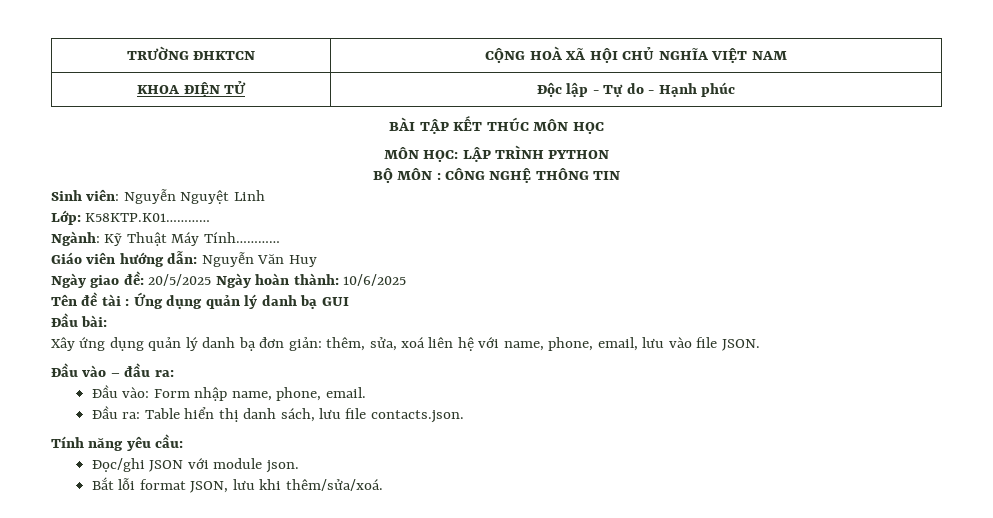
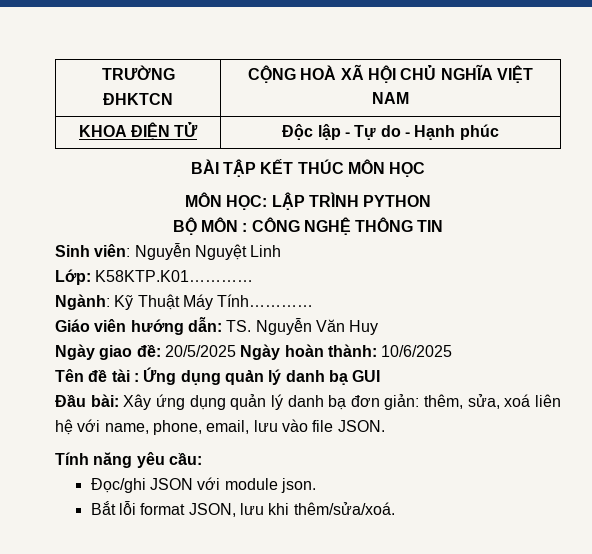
(198, 257) none -> [226,320,252,332] TS.
(108, 321) // -> (119, 400) none
[51,363,174,377] [91,385,366,401] [91,406,464,423] // Đầu vào – đầu ra: // Đầu vào: Form nhập name, phone, email. // Đầu ra: Table hiển thị danh sách, lưu file contacts.json. -> (385, 426) none

